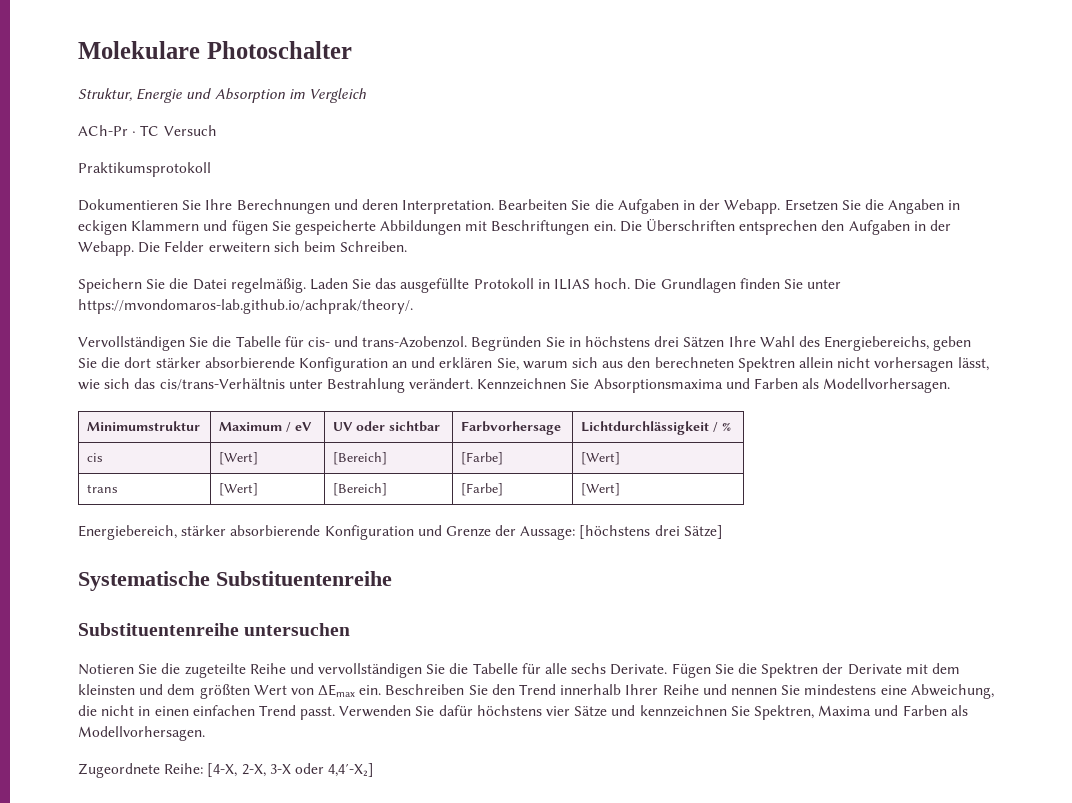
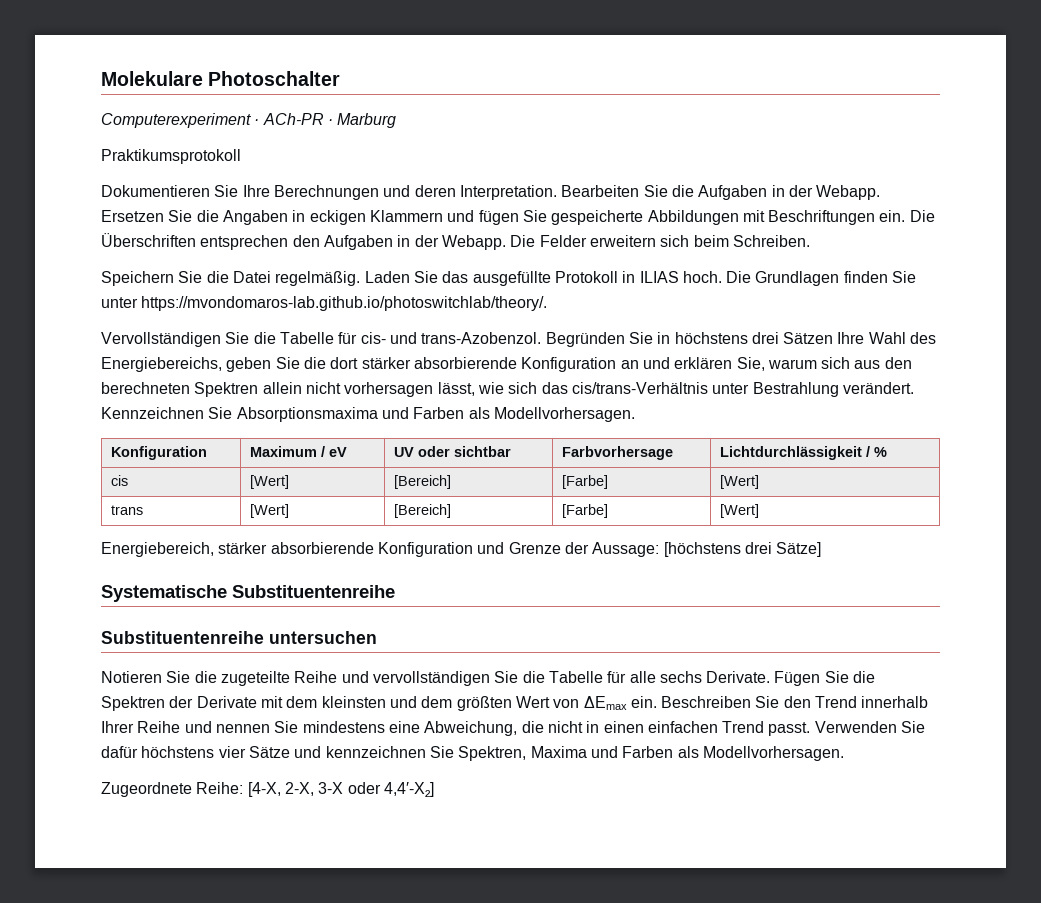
[78,88,366,103] [78,125,217,136] Struktur, Energie und Absorption im Vergleich // ACh-Pr · TC Versuch -> [101,113,397,128] Computerexperiment · ACh-PR · Marburg
[78,299,413,314] https://mvondomaros-lab.github.io/achprak/theory/. -> [141,296,548,311] https://mvondomaros-lab.github.io/photoswitchlab/theory/.
[87,421,201,431] Minimumstruktur -> [110,446,207,460] Konfiguration

